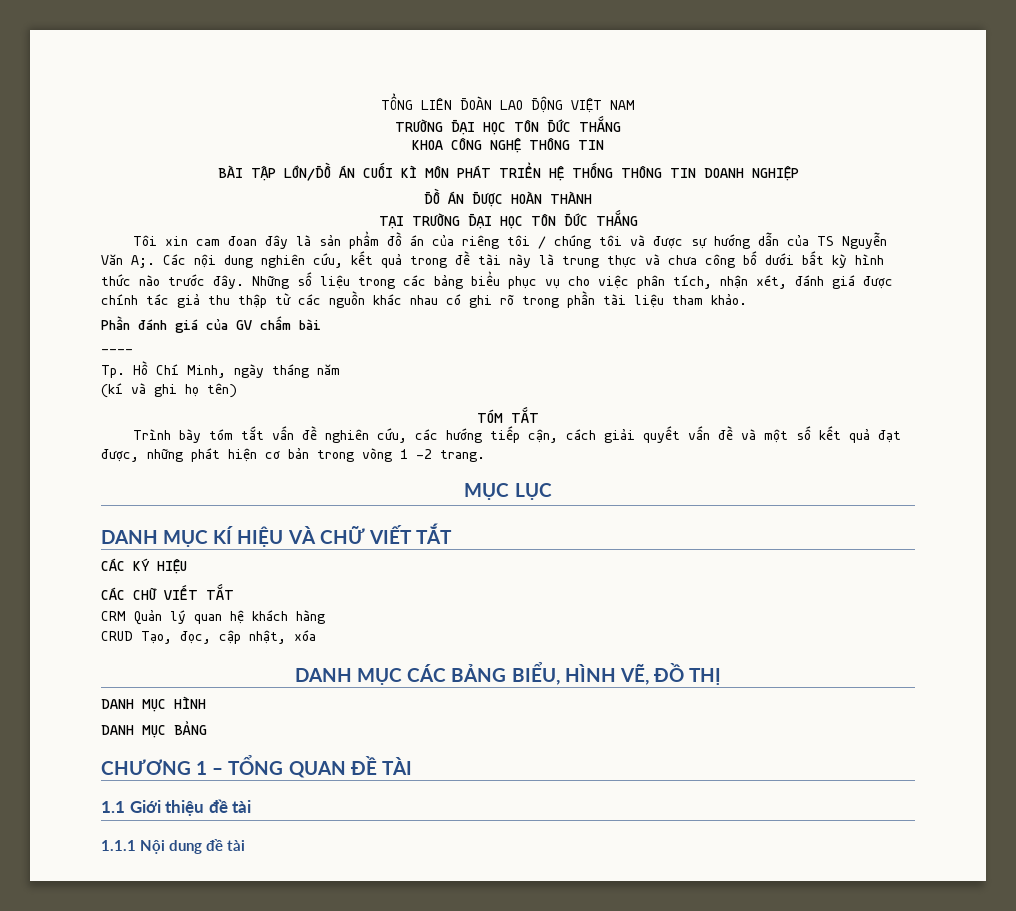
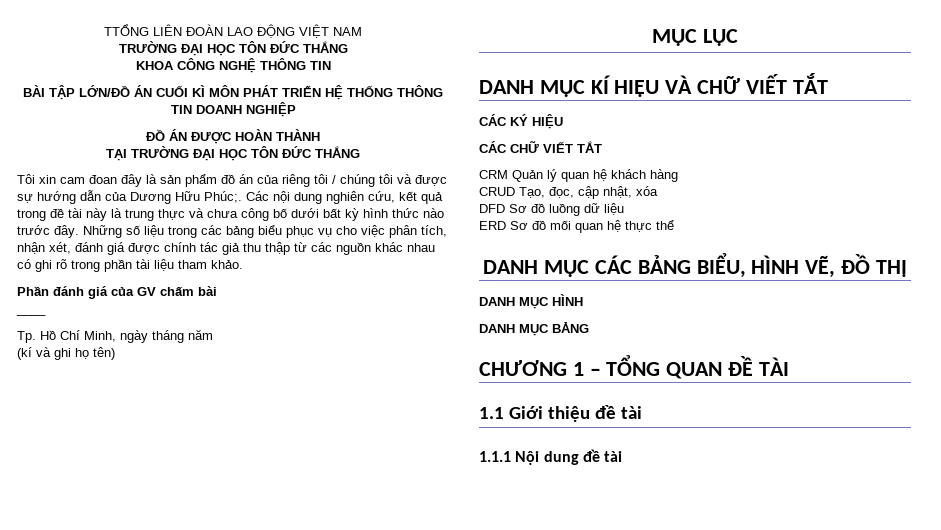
[381,93,413,110] TỔNG -> [104,24,149,36] TTỔNG
[816,232,887,249] [101,254,155,268] TS Nguyễn Văn A;. -> [130,191,242,204] Dương Hữu Phúc;.
[477,406,539,423] [132,426,901,443] [101,447,485,462] // TÓM TẮT // Trình bày tóm tắt vấn đề nghiên cứu, các hướng tiếp cận, cách giải quyết vấn đề và một số kết quả đạt được, những phát hiện cơ bản trong vòng 1 -2 trang. -> (115, 353) none
(316, 635) none -> [479,203,624,216] [479,220,674,233] // DFD Sơ đồ luồng dữ liệu // ERD Sơ đồ mối quan hệ thực thể

